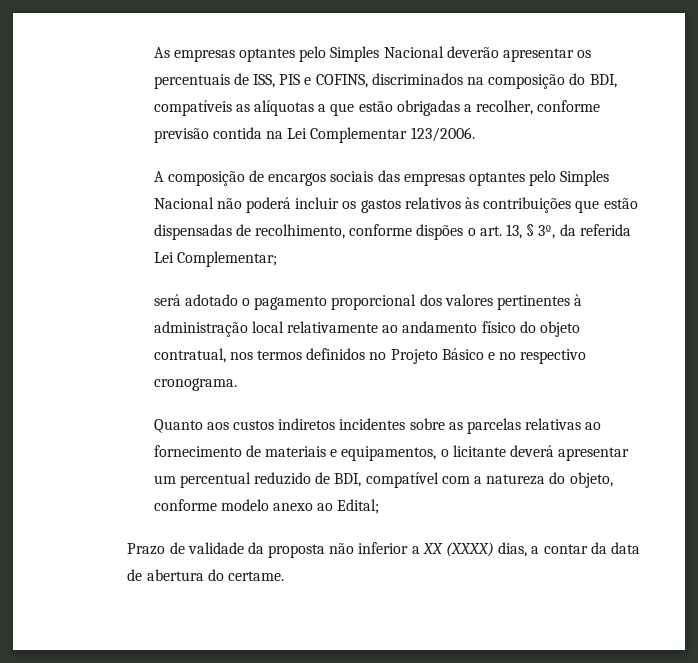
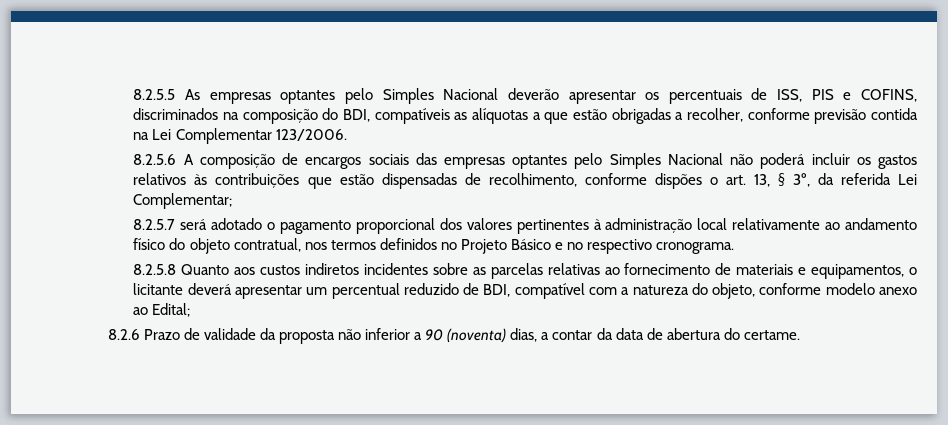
(153, 52) none -> [133,89,176,100] 8.2.5.5
(475, 134) none -> [133,154,177,165] 8.2.5.6
(277, 259) none -> [133,219,176,230] 8.2.5.7
(237, 384) none -> [133,264,177,275] 8.2.5.8
(380, 506) none -> [107,329,140,340] 8.2.6
[422,542,494,557] XX (XXXX) -> [425,328,507,343] 90 (noventa)

